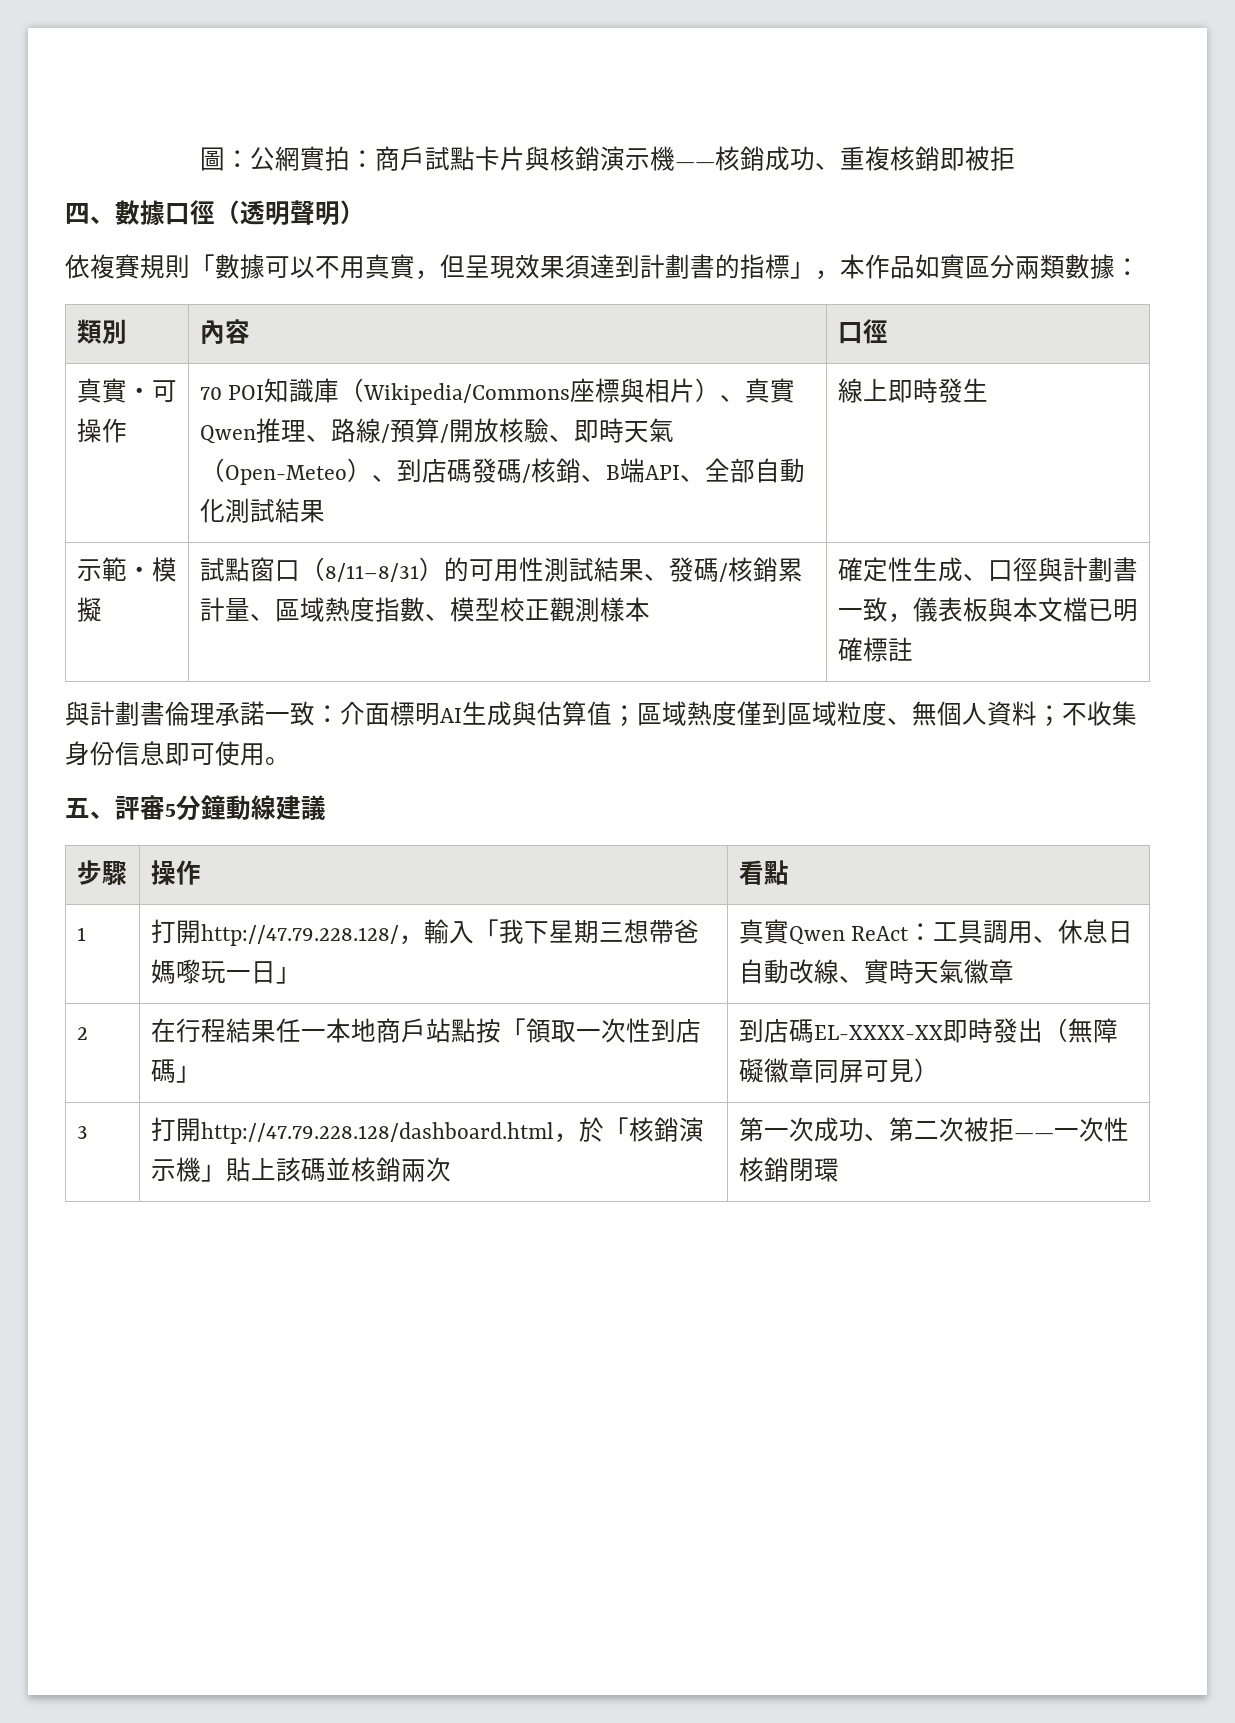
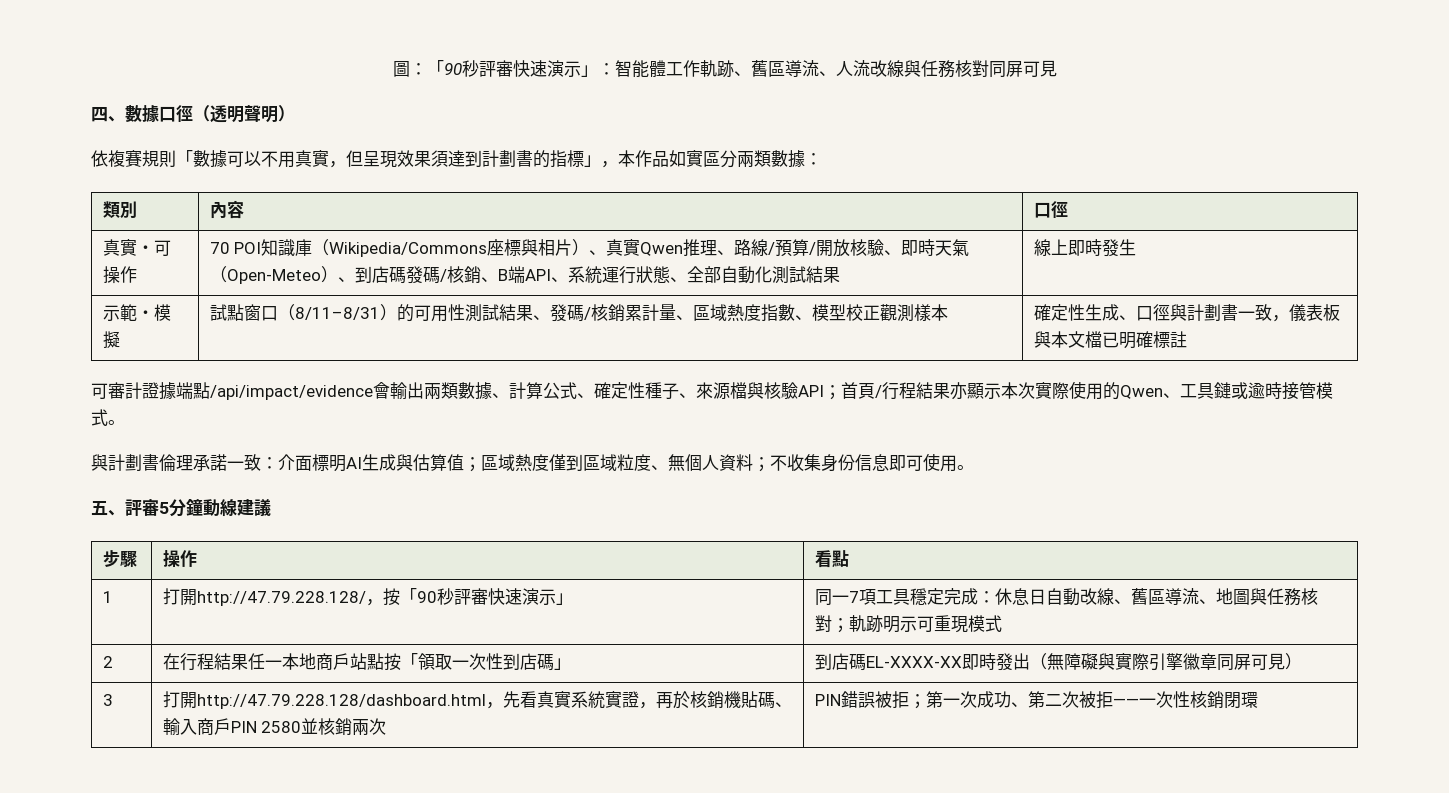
[250,146,1015,171] 公網實拍：商戶試點卡片與核銷演示機——核銷成功、重複核銷即被拒 -> [426,60,1057,78] 「90秒評審快速演示」：智能體工作軌跡、舊區導流、人流改線與任務核對同屏可見
(705, 478) none -> [567,266,687,284] 系統運行狀態、
(913, 649) none -> [91,381,1333,400] [91,409,125,426] // 可審計證據端點/api/impact/evidence會輸出兩類數據、計算公式、確定性種子、來源檔與核驗API；首頁/行程結果亦顯示本次實際使用的Qwen、工具鏈或逾時接管模式。
[423,919,699,944] [150,959,301,984] [738,919,1134,945] [738,959,1014,984] 輸入「我下星期三想帶爸媽嚟玩一日」 | 真實Qwen ReAct：工具調用、休息日自動改線、實時天氣徽章 -> [382,588,573,606] [814,588,1318,606] [814,615,1002,633] 按「90秒評審快速演示」 | 同一7項工具穩定完成：休息日自動改線、舊區導流、地圖與任務核對；軌跡明示可重現模式
(764, 1070) none -> [1097,653,1183,671] 與實際引擎
[578,1117,704,1142] [150,1157,326,1182] 於「核銷演示機」貼上該碼 -> [502,691,792,709] [162,718,302,735] 先看真實系統實證，再於核銷機貼碼、輸入商戶PIN 2580
(451, 1169) none -> [814,691,926,709] PIN錯誤被拒；

